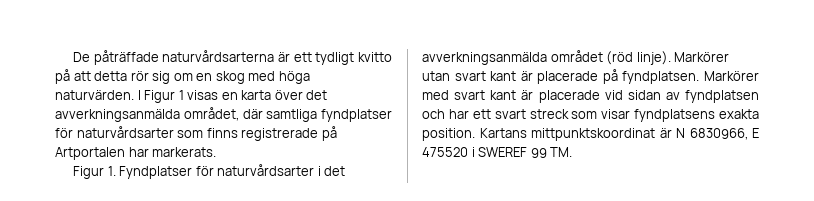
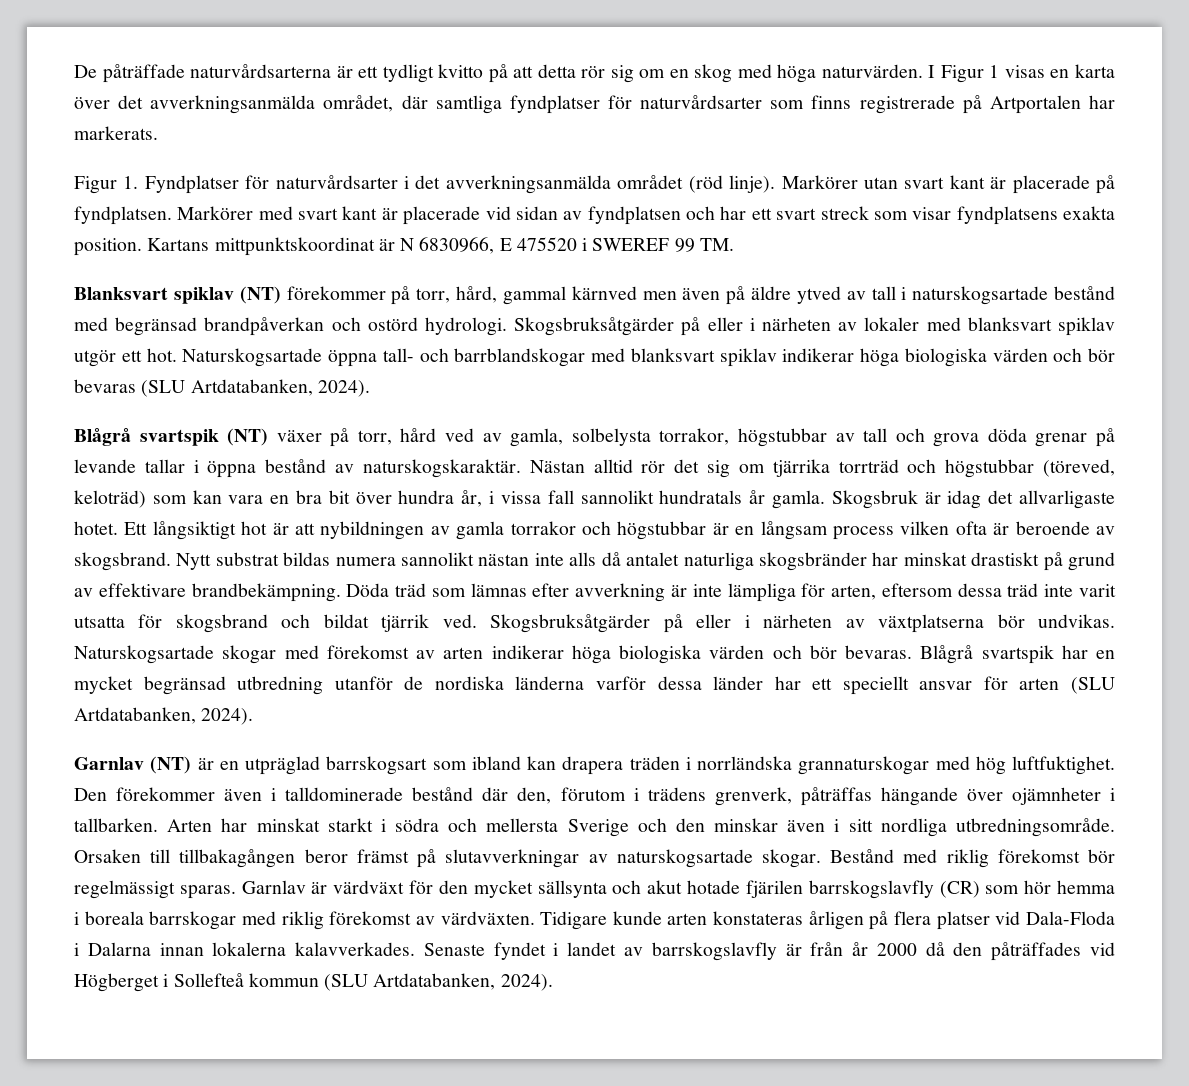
(573, 152) none -> [74,286,1116,305] [74,317,1116,336] [74,348,1115,367] [74,379,370,397] [74,428,1115,447] [74,459,1116,478] [74,490,1116,509] [74,521,1115,540] [74,552,1115,571] [74,583,1117,602] [74,614,1116,633] [74,645,1115,664] [74,676,1115,695] [74,707,254,725] [74,756,1115,775] [74,787,1115,806] [74,818,1115,837] [74,849,1115,868] [74,880,1116,899] [74,911,1115,930] [74,942,1116,961] [74,973,553,992] // Blanksvart spiklav (NT) förekommer på torr, hård, gammal kärnved men även på äldre ytved av tall i naturskogsartade bestånd med begränsad brandpåverkan och ostörd hydrologi. Skogsbruksåtgärder på eller i närheten av lokaler med blanksvart spiklav utgör ett hot. Naturskogsartade öppna tall- och barrblandskogar med blanksvart spiklav indikerar höga biologiska värden och bör bevaras (SLU Artdatabanken, 2024). // Blågrå svartspik (NT) växer på torr, hård ved av gamla, solbelysta torrakor, högstubbar av tall och grova döda grenar på levande tallar i öppna bestånd av naturskogskaraktär. Nästan alltid rör det sig om tjärrika torrträd och högstubbar (töreved, keloträd) som kan vara en bra bit över hundra år, i vissa fall sannolikt hundratals år gamla. Skogsbruk är idag det allvarligaste hotet. Ett långsiktigt hot är att nybildningen av gamla torrakor och högstubbar är en långsam process vilken ofta är beroende av skogsbrand. Nytt substrat bildas numera sannolikt nästan inte alls då antalet naturliga skogsbränder har minskat drastiskt på grund av effektivare brandbekämpning. Döda träd som lämnas efter avverkning är inte lämpliga för arten, eftersom dessa träd inte varit utsatta för skogsbrand och bildat tjärrik ved. Skogsbruksåtgärder på eller i närheten av växtplatserna bör undvikas. Naturskogsartade skogar med förekomst av arten indikerar höga biologiska värden och bör bevaras. Blågrå svartspik har en mycket begränsad utbredning utanför de nordiska länderna varför dessa länder har ett speciellt ansvar för arten (SLU Artdatabanken, 2024). // Garnlav (NT) är en utpräglad barrskogsart som ibland kan drapera träden i norrländska grannaturskogar med hög luftfuktighet. Den förekommer även i talldominerade bestånd där den, förutom i trädens grenverk, påträffas hängande över ojämnheter i tallbarken. Arten har minskat starkt i södra och mellersta Sverige och den minskar även i sitt nordliga utbredningsområde. Orsaken till tillbakagången beror främst på slutavverkningar av naturskogsartade skogar. Bestånd med riklig förekomst bör regelmässigt sparas. Garnlav är värdväxt för den mycket sällsynta och akut hotade fjärilen barrskogslavfly (CR) som hör hemma i boreala barrskogar med riklig förekomst av värdväxten. Tidigare kunde arten konstateras årligen på flera platser vid Dala-Floda i Dalarna innan lokalerna kalavverkades. Senaste fyndet i landet av barrskogslavfly är från år 2000 då den påträffades vid Högberget i Sollefteå kommun (SLU Artdatabanken, 2024).

